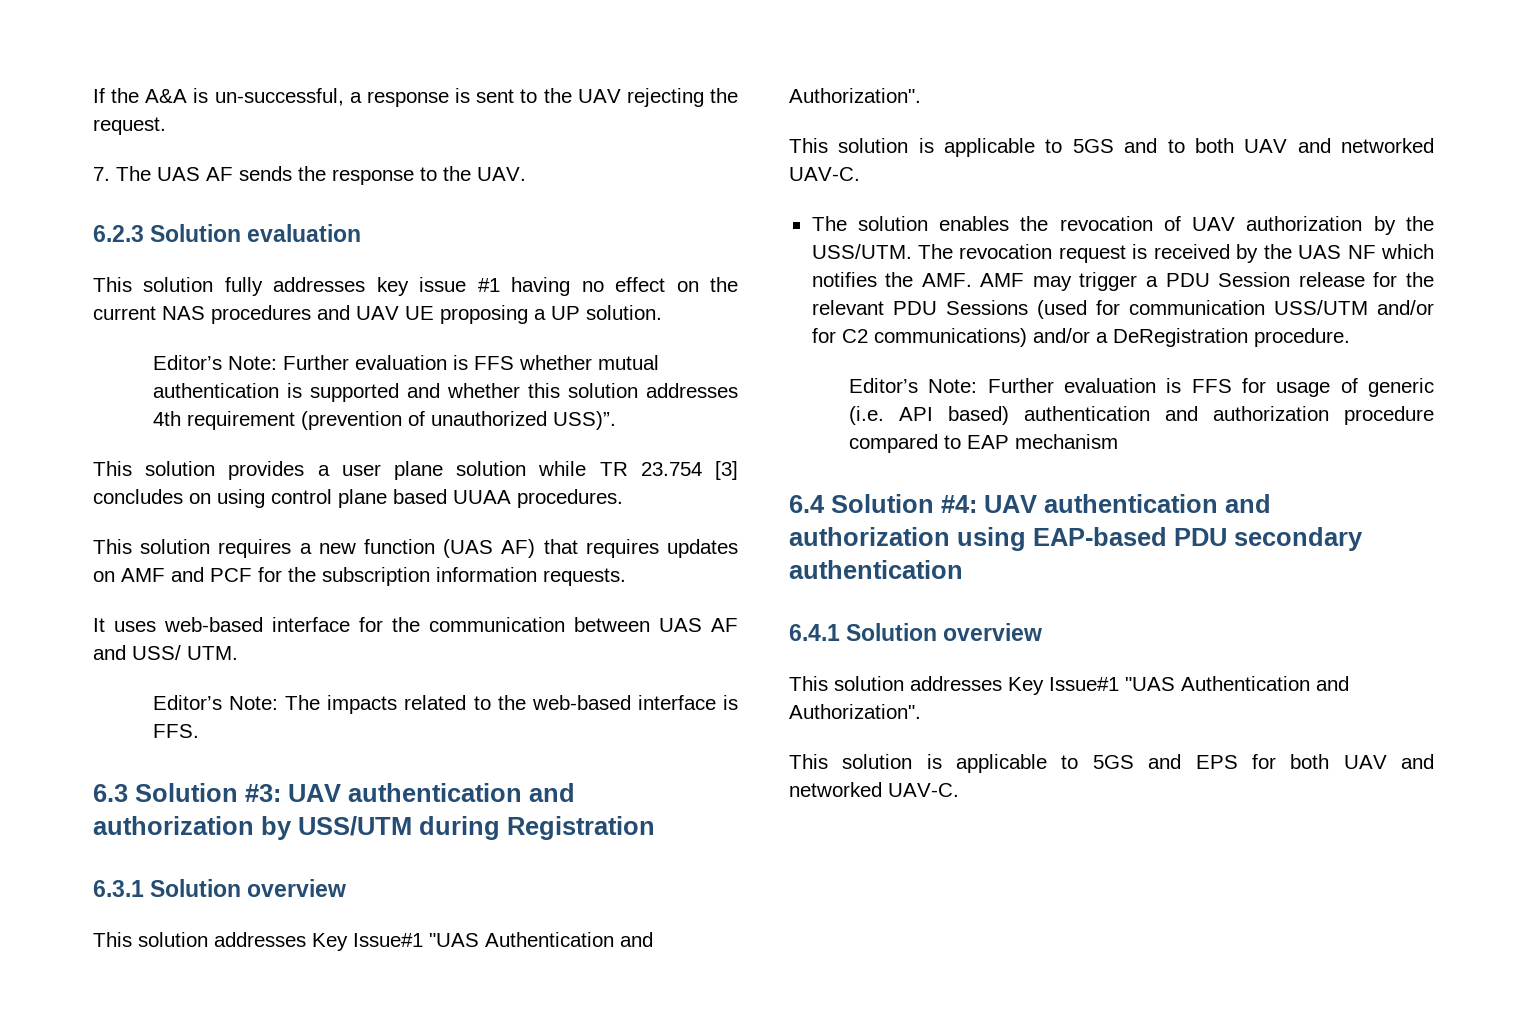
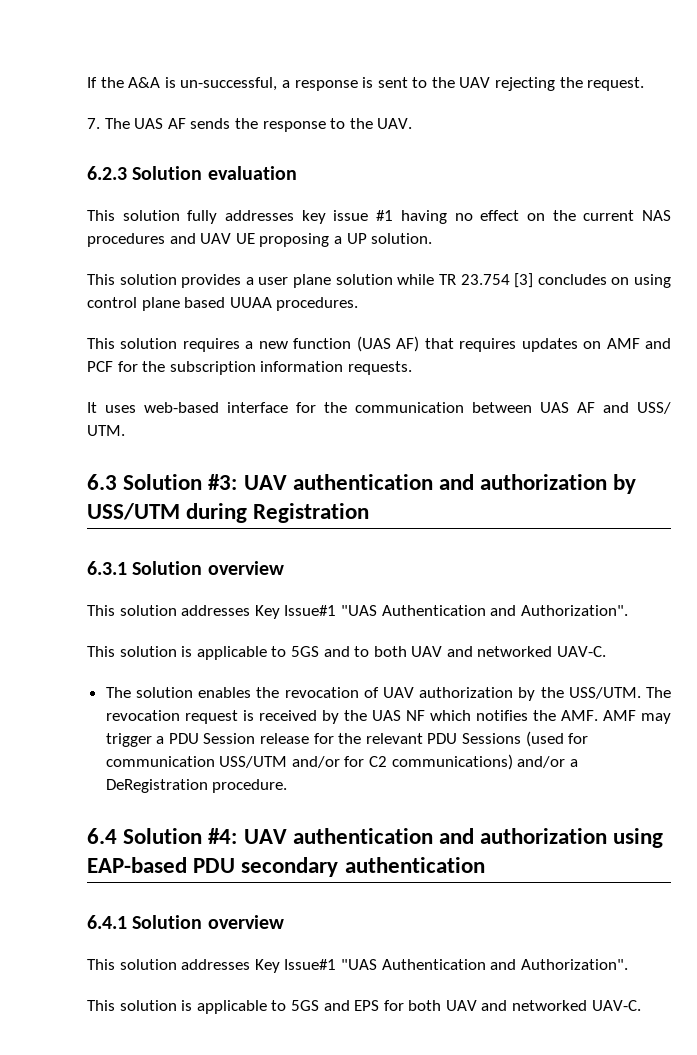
[152,355,659,370] [152,383,738,402] [152,411,616,430] // Editor’s Note: Further evaluation is FFS whether mutual authentication is supported and whether this solution addresses 4th requirement (prevention of unauthorized USS)”. -> (433, 238) none
[152,695,739,714] [152,724,199,738] // Editor’s Note: The impacts related to the web-based interface is FFS. -> (125, 430) none
[848,378,1434,397] [848,406,1434,425] [848,434,1118,453] // Editor’s Note: Further evaluation is FFS for usage of generic (i.e. API based) authentication and authorization procedure compared to EAP mechanism -> (288, 786) none

